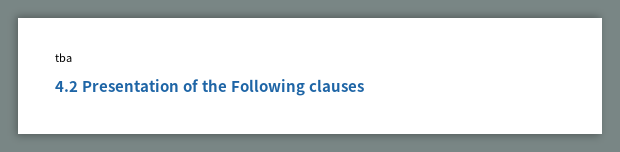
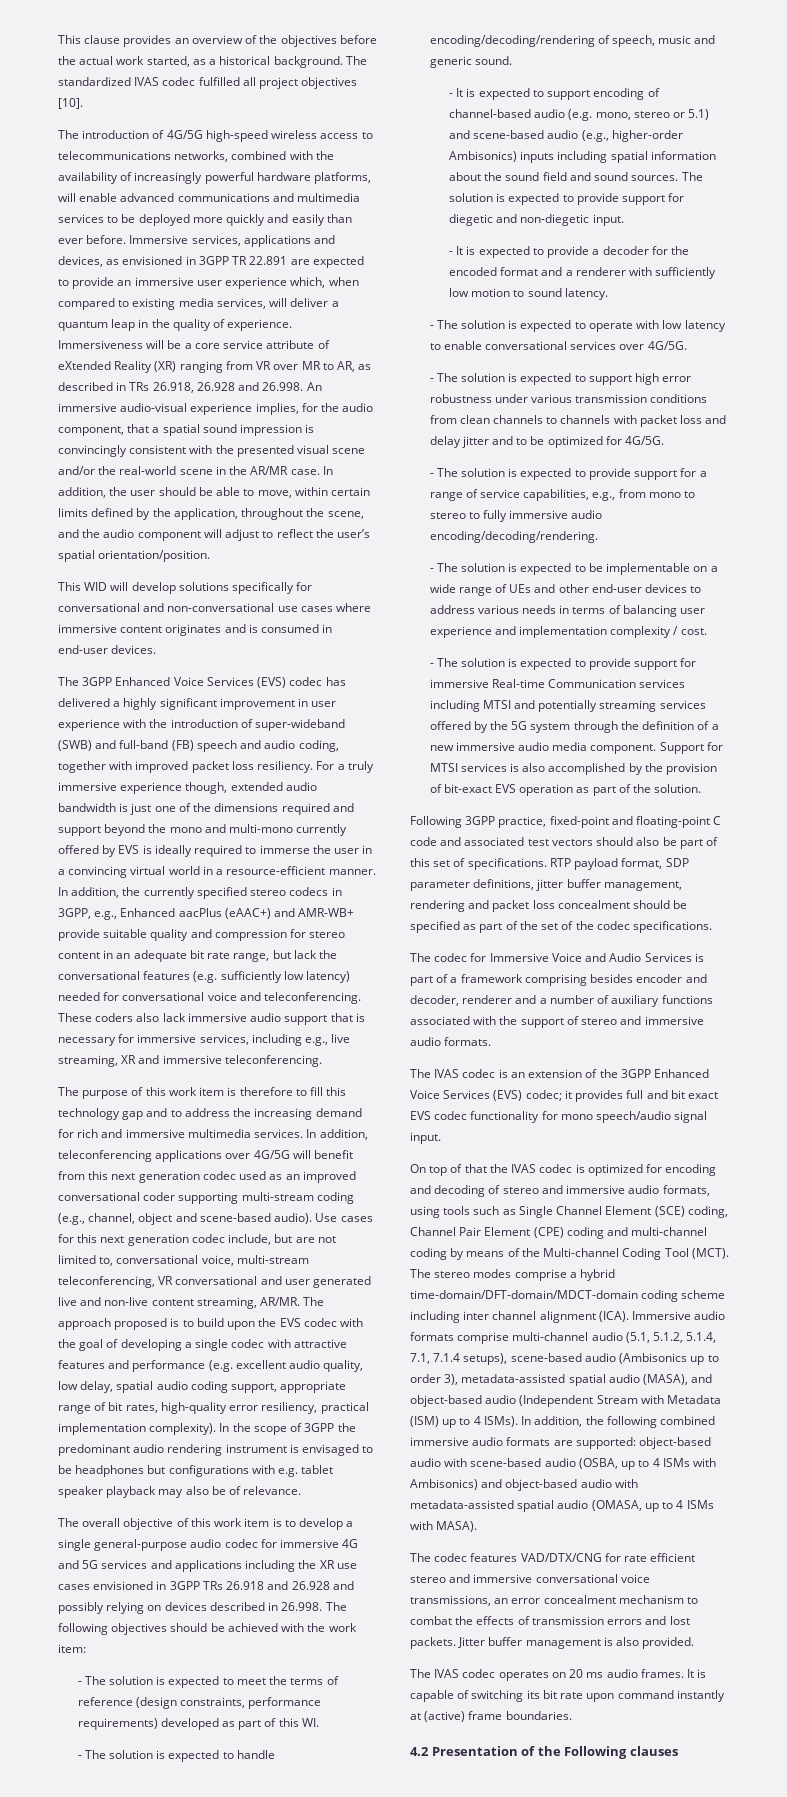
[55,53,72,62] tba -> [58,35,377,47] [58,56,367,68] [58,77,358,89] [58,98,83,109] [58,130,373,142] [58,151,334,162] [58,172,372,184] [58,193,361,202] [58,214,352,226] [58,235,336,247] [58,256,364,268] [58,277,359,289] [58,298,339,310] [58,319,293,331] [58,340,330,349] [58,361,372,373] [58,382,322,393] [58,403,374,415] [58,424,315,436] [58,445,366,457] [58,466,333,475] [58,487,371,498] [58,508,364,520] [58,529,371,541] [58,550,211,562] [58,582,313,594] [58,603,372,612] [58,624,333,636] [58,645,157,654] [58,677,346,688] [58,698,337,710] [58,719,346,731] [58,740,339,752] [58,761,374,773] [58,782,317,794] [58,803,354,815] [58,824,348,836] [58,845,373,857] [58,866,376,878] [58,887,342,899] [58,908,355,920] [58,929,346,941] [58,950,338,962] [58,971,351,983] [58,992,362,1004] [58,1013,365,1025] [58,1034,351,1046] [58,1055,322,1067] [58,1087,347,1099] [58,1108,362,1120] [58,1129,368,1140] [58,1150,354,1162] [58,1171,356,1183] [58,1192,354,1204] [58,1213,373,1225] [58,1234,336,1246] [58,1255,309,1266] [58,1276,372,1288] [58,1297,325,1309] [58,1318,364,1330] [58,1339,347,1351] [58,1360,364,1372] [58,1381,347,1393] [58,1402,369,1414] [58,1423,356,1435] [58,1444,374,1456] [58,1465,334,1477] [58,1486,302,1498] [58,1518,354,1530] [58,1539,359,1551] [58,1560,357,1572] [58,1581,354,1590] [58,1602,347,1614] [58,1623,357,1635] [58,1644,86,1653] [77,1676,339,1688] [77,1697,322,1709] [77,1718,319,1730] [77,1750,275,1762] [429,35,716,47] [429,56,512,68] [449,88,660,100] [449,109,710,121] [449,130,683,142] [449,151,716,163] [449,172,703,181] [449,193,685,205] [449,214,624,226] [449,246,690,258] [449,267,717,279] [449,288,608,300] [429,320,726,332] [429,341,687,350] [429,373,692,385] [429,394,708,403] [429,415,727,427] [429,436,665,448] [429,468,707,480] [429,489,696,501] [429,510,603,522] [429,531,598,543] [429,563,718,575] [429,584,702,596] [429,605,706,617] [429,626,707,638] [429,658,697,670] [429,679,686,688] [429,700,706,712] [429,721,719,733] [429,742,723,754] [429,763,718,775] [429,784,702,796] [410,816,722,828] [410,837,719,849] [410,858,689,870] [410,879,682,891] [410,900,688,912] [410,921,713,933] [410,953,704,962] [410,974,707,986] [410,995,713,1007] [410,1016,704,1028] [410,1037,492,1046] [410,1069,710,1078] [410,1090,719,1102] [410,1111,708,1123] [410,1132,441,1144] [410,1164,717,1176] [410,1185,710,1197] [410,1206,728,1218] [410,1227,708,1239] [410,1248,729,1260] [410,1269,616,1281] [410,1290,726,1302] [410,1311,726,1323] [410,1332,717,1344] [410,1353,719,1365] [410,1374,713,1386] [410,1395,722,1407] [410,1416,716,1428] [410,1437,712,1449] [410,1458,717,1470] [410,1479,638,1491] [410,1500,714,1512] [410,1521,478,1532] [410,1553,696,1562] [410,1574,650,1583] [410,1595,699,1606] [410,1616,690,1625] [410,1637,695,1649] [410,1669,707,1681] [410,1690,725,1702] [410,1711,572,1722] This clause provides an overview of the objectives before the actual work started, as a historical background. The standardized IVAS codec fulfilled all project objectives [10]. // The introduction of 4G/5G high-speed wireless access to telecommunications networks, combined with the availability of increasingly powerful hardware platforms, will enable advanced communications and multimedia services to be deployed more quickly and easily than ever before. Immersive services, applications and devices, as envisioned in 3GPP TR 22.891 are expected to provide an immersive user experience which, when compared to existing media services, will deliver a quantum leap in the quality of experience. Immersiveness will be a core service attribute of eXtended Reality (XR) ranging from VR over MR to AR, as described in TRs 26.918, 26.928 and 26.998. An immersive audio-visual experience implies, for the audio component, that a spatial sound impression is convincingly consistent with the presented visual scene and/or the real-world scene in the AR/MR case. In addition, the user should be able to move, within certain limits defined by the application, throughout the scene, and the audio component will adjust to reflect the user’s spatial orientation/position. // This WID will develop solutions specifically for conversational and non-conversational use cases where immersive content originates and is consumed in end-user devices. // The 3GPP Enhanced Voice Services (EVS) codec has delivered a highly significant improvement in user experience with the introduction of super-wideband (SWB) and full-band (FB) speech and audio coding, together with improved packet loss resiliency. For a truly immersive experience though, extended audio bandwidth is just one of the dimensions required and support beyond the mono and multi-mono currently offered by EVS is ideally required to immerse the user in a convincing virtual world in a resource-efficient manner. In addition, the currently specified stereo codecs in 3GPP, e.g., Enhanced aacPlus (eAAC+) and AMR-WB+ provide suitable quality and compression for stereo content in an adequate bit rate range, but lack the conversational features (e.g. sufficiently low latency) needed for conversational voice and teleconferencing. These coders also lack immersive audio support that is necessary for immersive services, including e.g., live streaming, XR and immersive teleconferencing. // The purpose of this work item is therefore to fill this technology gap and to address the increasing demand for rich and immersive multimedia services. In addition, teleconferencing applications over 4G/5G will benefit from this next generation codec used as an improved conversational coder supporting multi-stream coding (e.g., channel, object and scene-based audio). Use cases for this next generation codec include, but are not limited to, conversational voice, multi-stream teleconferencing, VR conversational and user generated live and non-live content streaming, AR/MR. The approach proposed is to build upon the EVS codec with the goal of developing a single codec with attractive features and performance (e.g. excellent audio quality, low delay, spatial audio coding support, appropriate range of bit rates, high-quality error resiliency, practical implementation complexity). In the scope of 3GPP the predominant audio rendering instrument is envisaged to be headphones but configurations with e.g. tablet speaker playback may also be of relevance. // The overall objective of this work item is to develop a single general-purpose audio codec for immersive 4G and 5G services and applications including the XR use cases envisioned in 3GPP TRs 26.918 and 26.928 and possibly relying on devices described in 26.998. The following objectives should be achieved with the work item: // - The solution is expected to meet the terms of reference (design constraints, performance requirements) developed as part of this WI. // - The solution is expected to handle encoding/decoding/rendering of speech, music and generic sound. // - It is expected to support encoding of channel-based audio (e.g. mono, stereo or 5.1) and scene-based audio (e.g., higher-order Ambisonics) inputs including spatial information about the sound field and sound sources. The solution is expected to provide support for diegetic and non-diegetic input. // - It is expected to provide a decoder for the encoded format and a renderer with sufficiently low motion to sound latency. // - The solution is expected to operate with low latency to enable conversational services over 4G/5G. // - The solution is expected to support high error robustness under various transmission conditions from clean channels to channels with packet loss and delay jitter and to be optimized for 4G/5G. // - The solution is expected to provide support for a range of service capabilities, e.g., from mono to stereo to fully immersive audio encoding/decoding/rendering. // - The solution is expected to be implementable on a wide range of UEs and other end-user devices to address various needs in terms of balancing user experience and implementation complexity / cost. // - The solution is expected to provide support for immersive Real-time Communication services including MTSI and potentially streaming services offered by the 5G system through the definition of a new immersive audio media component. Support for MTSI services is also accomplished by the provision of bit-exact EVS operation as part of the solution. // Following 3GPP practice, fixed-point and floating-point C code and associated test vectors should also be part of this set of specifications. RTP payload format, SDP parameter definitions, jitter buffer management, rendering and packet loss concealment should be specified as part of the set of the codec specifications. // The codec for Immersive Voice and Audio Services is part of a framework comprising besides encoder and decoder, renderer and a number of auxiliary functions associated with the support of stereo and immersive audio formats. // The IVAS codec is an extension of the 3GPP Enhanced Voice Services (EVS) codec; it provides full and bit exact EVS codec functionality for mono speech/audio signal input. // On top of that the IVAS codec is optimized for encoding and decoding of stereo and immersive audio formats, using tools such as Single Channel Element (SCE) coding, Channel Pair Element (CPE) coding and multi-channel coding by means of the Multi-channel Coding Tool (MCT). The stereo modes comprise a hybrid time-domain/DFT-domain/MDCT-domain coding scheme including inter channel alignment (ICA). Immersive audio formats comprise multi-channel audio (5.1, 5.1.2, 5.1.4, 7.1, 7.1.4 setups), scene-based audio (Ambisonics up to order 3), metadata-assisted spatial audio (MASA), and object-based audio (Independent Stream with Metadata (ISM) up to 4 ISMs). In addition, the following combined immersive audio formats are supported: object-based audio with scene-based audio (OSBA, up to 4 ISMs with Ambisonics) and object-based audio with metadata-assisted spatial audio (OMASA, up to 4 ISMs with MASA). // The codec features VAD/DTX/CNG for rate efficient stereo and immersive conversational voice transmissions, an error concealment mechanism to combat the effects of transmission errors and lost packets. Jitter buffer management is also provided. // The IVAS codec operates on 20 ms audio frames. It is capable of switching its bit rate upon command instantly at (active) frame boundaries.

